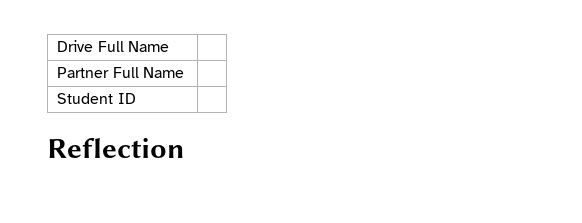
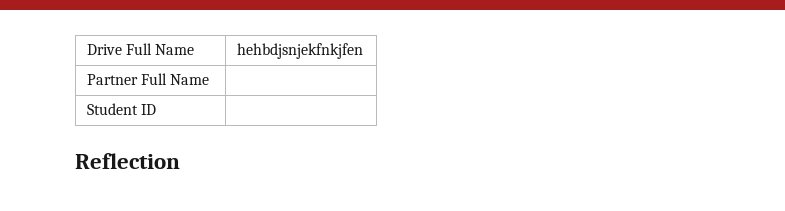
(169, 46) none -> [237,43,364,59] hehbdjsnjekfnkjfen

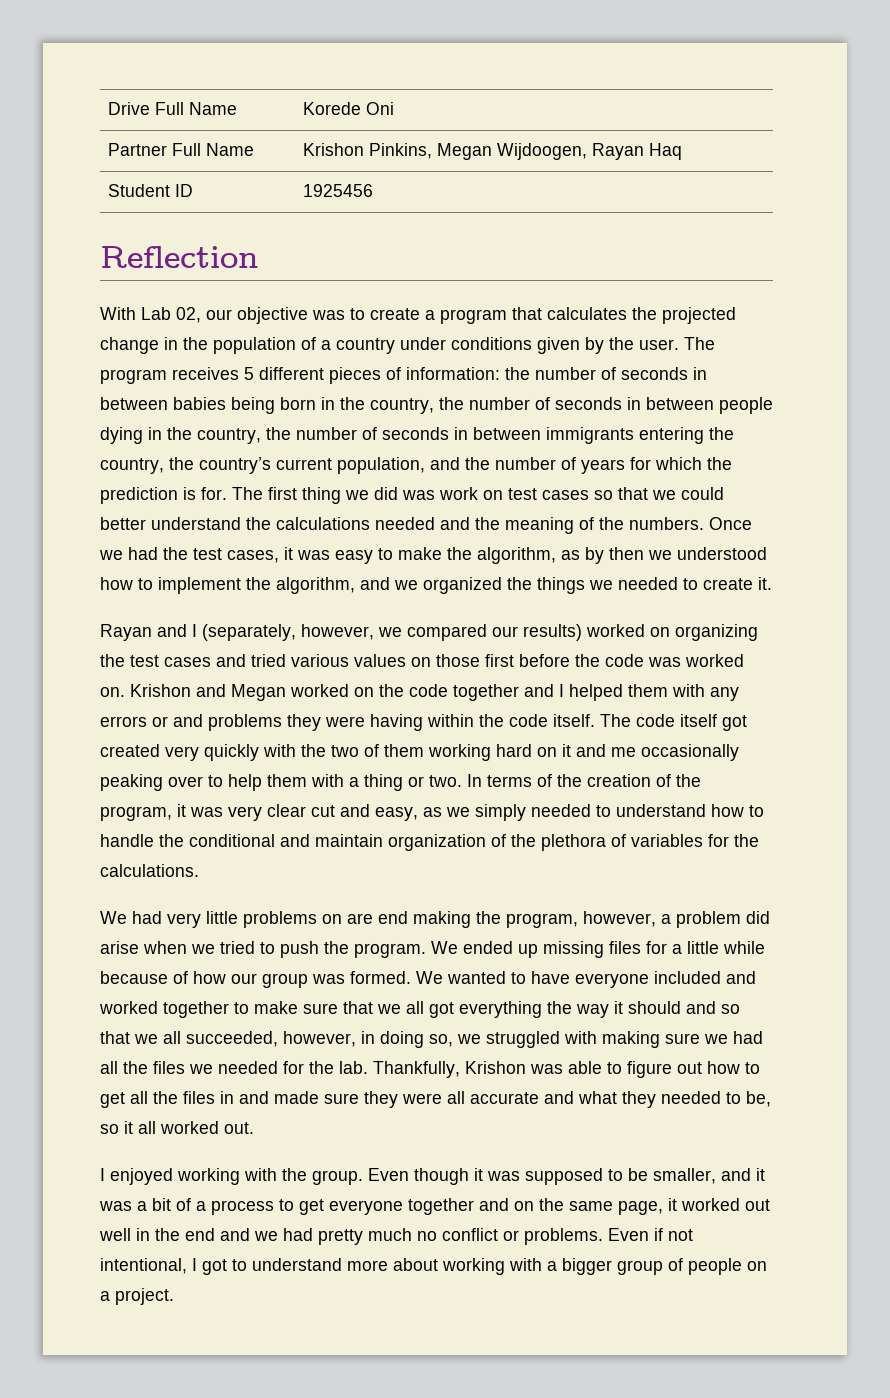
[237,43,364,59] hehbdjsnjekfnkjfen -> [302,102,394,115] Korede Oni
(210, 79) none -> [302,143,682,160] Krishon Pinkins, Megan Wijdoogen, Rayan Haq
(157, 109) none -> [302,184,373,197] 1925456
(180, 161) none -> [100,307,736,324] [100,337,715,354] [100,367,707,384] [100,397,773,414] [100,427,734,444] [100,457,732,474] [100,487,724,504] [100,517,752,534] [99,547,767,564] [100,577,772,594] [100,624,758,641] [100,654,744,667] [100,684,739,701] [100,714,747,731] [100,744,739,761] [100,774,701,791] [100,804,764,821] [100,834,759,851] [100,864,199,877] [100,911,770,928] [100,941,765,958] [100,971,756,988] [99,1001,740,1018] [100,1031,763,1048] [100,1061,760,1078] [100,1091,771,1108] [100,1121,254,1134] [100,1168,765,1185] [99,1198,770,1215] [99,1228,693,1245] [100,1258,767,1275] [100,1288,174,1305] // With Lab 02, our objective was to create a program that calculates the projected change in the population of a country under conditions given by the user. The program receives 5 different pieces of information: the number of seconds in between babies being born in the country, the number of seconds in between people dying in the country, the number of seconds in between immigrants entering the country, the country’s current population, and the number of years for which the prediction is for. The first thing we did was work on test cases so that we could better understand the calculations needed and the meaning of the numbers. Once we had the test cases, it was easy to make the algorithm, as by then we understood how to implement the algorithm, and we organized the things we needed to create it. // Rayan and I (separately, however, we compared our results) worked on organizing the test cases and tried various values on those first before the code was worked on. Krishon and Megan worked on the code together and I helped them with any errors or and problems they were having within the code itself. The code itself got created very quickly with the two of them working hard on it and me occasionally peaking over to help them with a thing or two. In terms of the creation of the program, it was very clear cut and easy, as we simply needed to understand how to handle the conditional and maintain organization of the plethora of variables for the calculations. // We had very little problems on are end making the program, however, a problem did arise when we tried to push the program. We ended up missing files for a little while because of how our group was formed. We wanted to have everyone included and worked together to make sure that we all got everything the way it should and so that we all succeeded, however, in doing so, we struggled with making sure we had all the files we needed for the lab. Thankfully, Krishon was able to figure out how to get all the files in and made sure they were all accurate and what they needed to be, so it all worked out. // I enjoyed working with the group. Even though it was supposed to be smaller, and it was a bit of a process to get everyone together and on the same page, it worked out well in the end and we had pretty much no conflict or problems. Even if not intentional, I got to understand more about working with a bigger group of people on a project.

